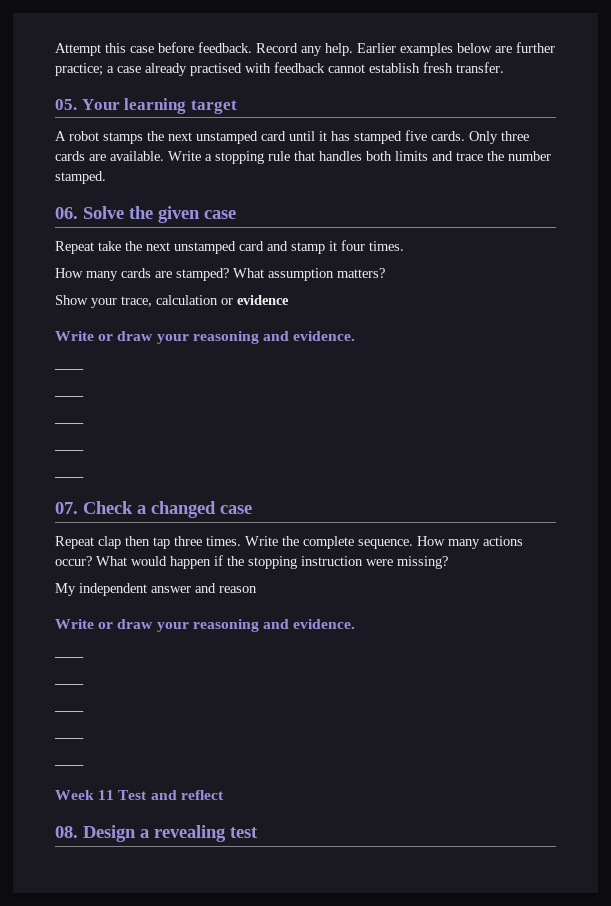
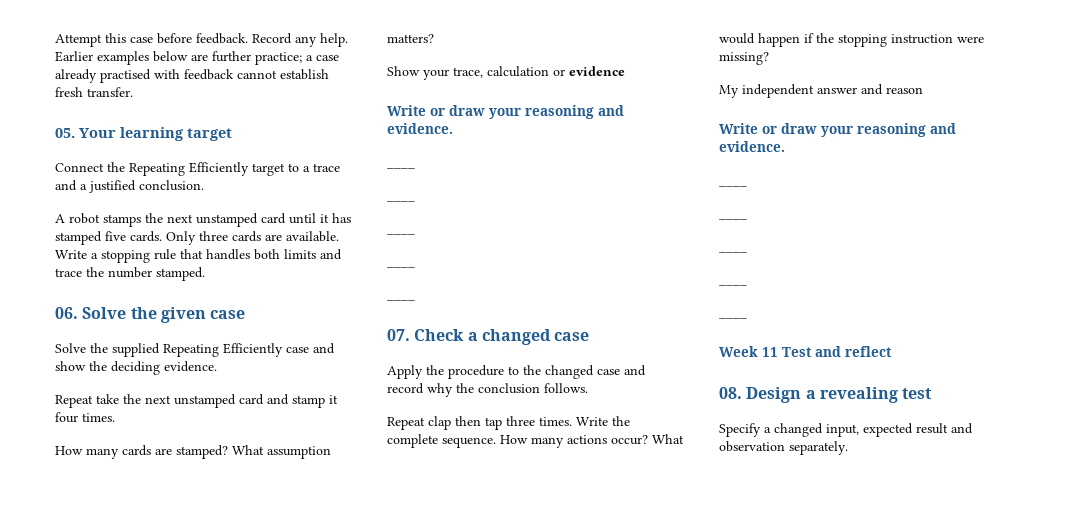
(237, 107) none -> [55,162,340,176] [55,180,204,193] // Connect the Repeating Efficiently target to a trace and a justified conclusion.
(236, 214) none -> [55,343,335,357] [55,361,217,375] // Solve the supplied Repeating Efficiently case and show the deciding evidence.
(252, 509) none -> [387,365,646,379] [387,383,588,397] // Apply the procedure to the changed case and record why the conclusion follows.
(258, 832) none -> [719,423,973,437] [719,441,848,455] // Specify a changed input, expected result and observation separately.

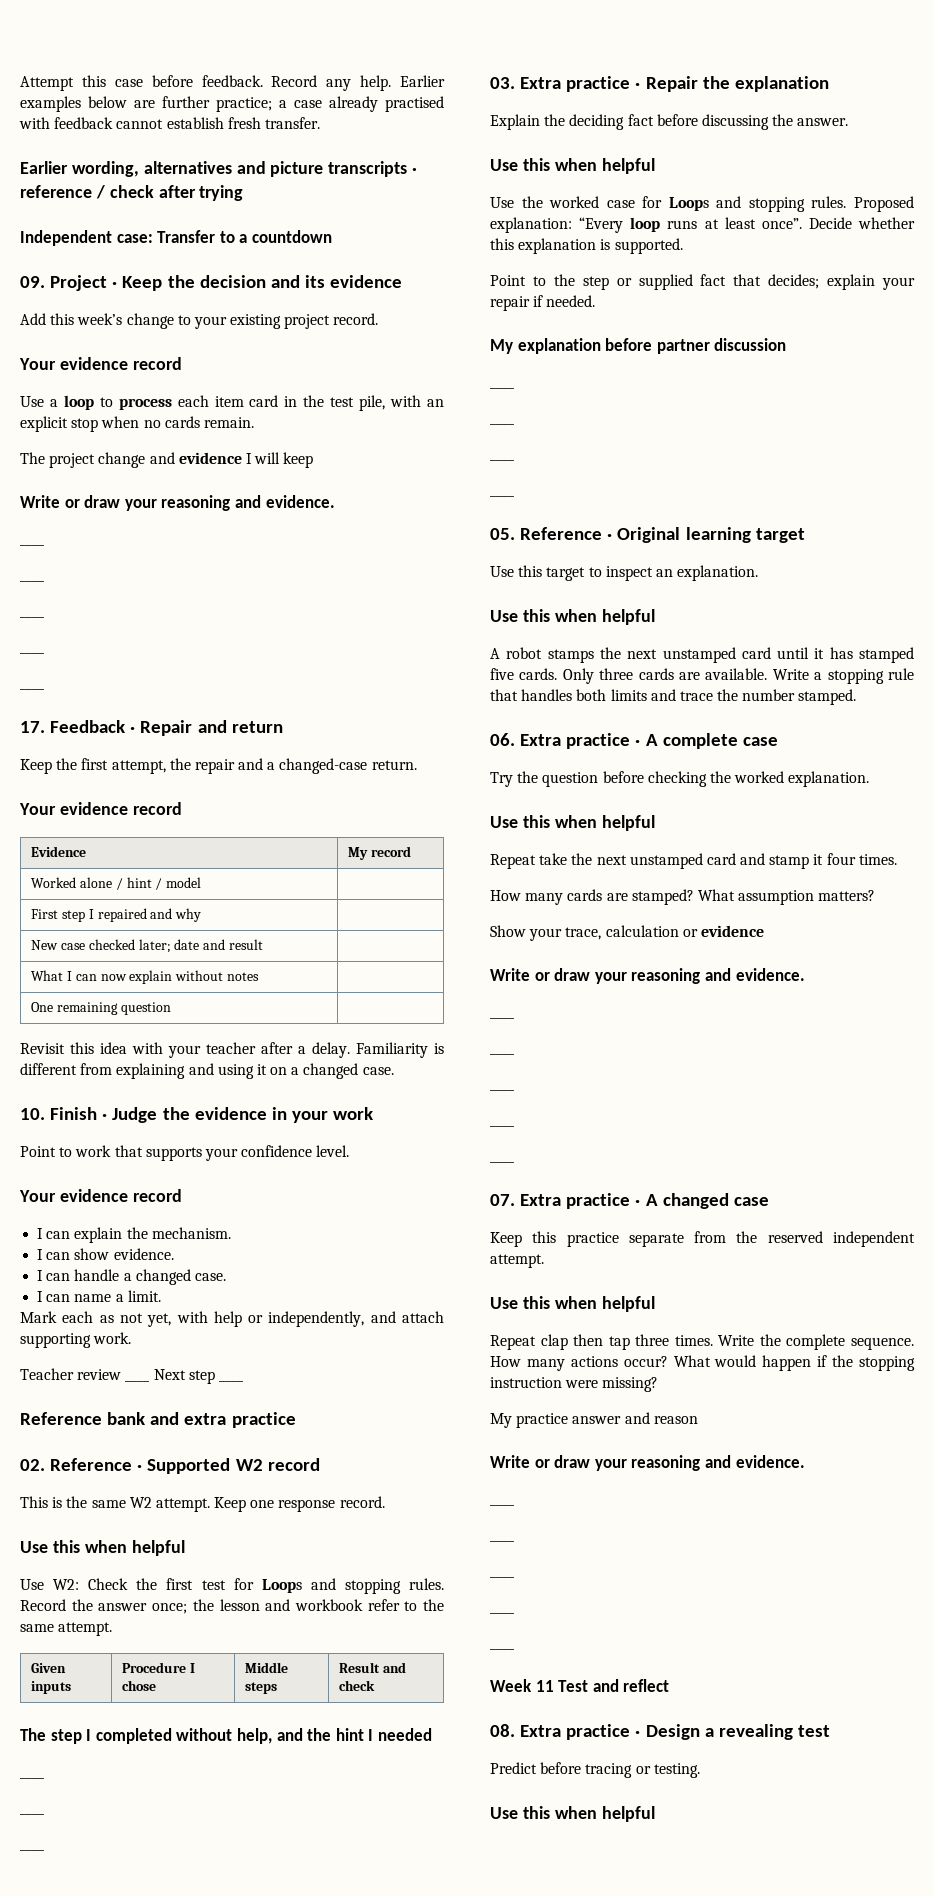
[55,127,232,141] [55,162,340,176] [55,180,204,193] 05. Your learning target // Connect the Repeating Efficiently target to a trace and a justified conclusion. -> [20,161,418,177] [20,185,244,201] [20,230,332,246] [20,275,403,291] [20,313,379,329] [19,357,182,370] [20,395,444,411] [20,416,254,432] [20,452,314,468] [20,495,335,511] [20,544,44,546] [20,580,44,582] [20,616,44,618] [20,652,44,654] [20,688,44,690] [20,720,283,736] [20,758,417,774] [19,802,182,815] [31,846,87,857] [348,846,411,860] [31,877,202,890] [31,908,202,922] [31,939,263,953] [31,970,259,984] [31,1002,171,1015] [20,1042,444,1058] [20,1063,394,1079] [20,1107,374,1123] [20,1145,350,1161] [19,1189,182,1202] [37,1227,231,1243] [37,1248,174,1260] [37,1269,226,1285] [37,1290,161,1302] [20,1311,445,1327] [20,1332,132,1348] [20,1368,122,1380] [125,1380,150,1382] [153,1369,243,1384] [20,1412,296,1428] [20,1458,320,1474] [20,1496,385,1512] [20,1540,185,1556] [20,1578,444,1594] [20,1599,444,1614] [20,1622,113,1636] [31,1663,67,1673] [31,1681,72,1694] [122,1662,195,1673] [122,1680,157,1691] [245,1662,289,1673] [245,1682,278,1694] [339,1662,406,1673] [339,1680,376,1691] [20,1728,432,1744] [20,1777,44,1779] [20,1813,44,1815] [20,1849,44,1851] [490,76,829,92] [490,114,849,130] [490,158,655,174] [490,196,914,212] [490,217,915,233] [490,238,683,254] [490,274,915,290] [490,295,596,311] [490,338,787,354] [490,387,514,389] [490,423,514,425] [490,459,514,461] [490,495,514,497] [490,527,805,543] [490,565,759,581] [490,609,655,625] Earlier wording, alternatives and picture transcripts · reference / check after trying // Independent case: Transfer to a countdown // 09. Project · Keep the decision and its evidence // Add this week’s change to your existing project record. // Your evidence record // Use a loop to process each item card in the test pile, with an explicit stop when no cards remain. // The project change and evidence I will keep // Write or draw your reasoning and evidence. // ____ // ____ // ____ // ____ // ____ // 17. Feedback · Repair and return // Keep the first attempt, the repair and a changed-case return. // Your evidence record // Evidence | My record // Worked alone / hint / model | // First step I repaired and why | // New case checked later; date and result | // What I can now explain without notes | // One remaining question | // Revisit this idea with your teacher after a delay. Familiarity is different from explaining and using it on a changed case. // 10. Finish · Judge the evidence in your work // Point to work that supports your confidence level. // Your evidence record // I can explain the mechanism. // I can show evidence. // I can handle a changed case. // I can name a limit. // Mark each as not yet, with help or independently, and attach supporting work. // Teacher review ____ Next step ____ // Reference bank and extra practice // 02. Reference · Supported W2 record // This is the same W2 attempt. Keep one response record. // Use this when helpful // Use W2: Check the first test for Loops and stopping rules. Record the answer once; the lesson and workbook refer to the same attempt. // Given inputs | Procedure I chose | Middle steps | Result and check // The step I completed without help, and the hint I needed // ____ // ____ // ____ // 03. Extra practice · Repair the explanation // Explain the deciding fact before discussing the answer. // Use this when helpful // Use the worked case for Loops and stopping rules. Proposed explanation: “Every loop runs at least once”. Decide whether this explanation is supported. // Point to the step or supplied fact that decides; explain your repair if needed. // My explanation before partner discussion // ____ // ____ // ____ // ____ // 05. Reference · Original learning target // Use this target to inspect an explanation. // Use this when helpful
[82,307,246,323] [55,343,335,357] [55,361,217,375] Solve the given case // Solve the supplied Repeating Efficiently case and show the deciding evidence. -> [520,733,778,749] [490,771,870,787] [490,815,655,831] Extra practice · A complete case // Try the question before checking the worked explanation. // Use this when helpful
[414,329,590,345] [387,365,646,379] [387,383,588,397] Check a changed case // Apply the procedure to the changed case and record why the conclusion follows. -> [520,1193,769,1209] [490,1231,915,1247] [490,1254,544,1268] [490,1296,655,1312] Extra practice · A changed case // Keep this practice separate from the reserved independent attempt. // Use this when helpful
[742,84,814,98] independent -> [516,1413,569,1428] practice
(742, 393) none -> [520,1724,641,1740] Extra practice ·
[719,423,973,437] [719,441,848,455] Specify a changed input, expected result and observation separately. -> [490,1762,700,1778] [490,1806,655,1822] Predict before tracing or testing. // Use this when helpful

